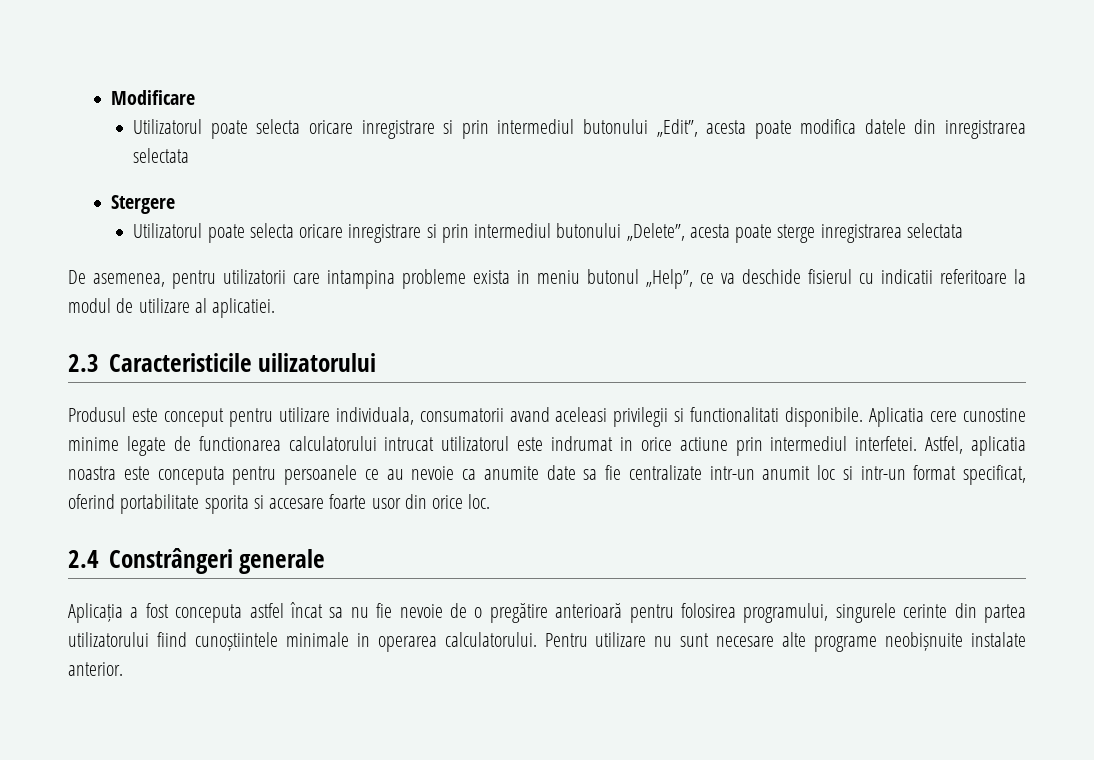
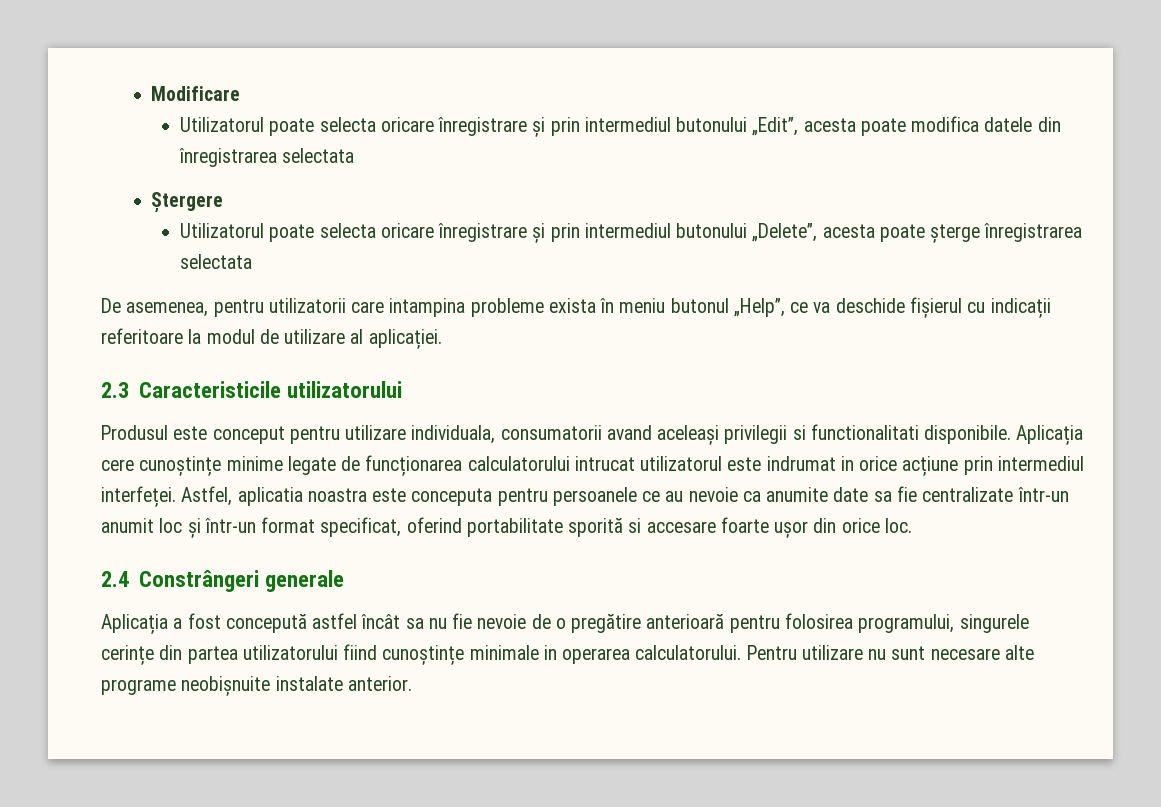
[361,120,454,139] inregistrare si -> [438,117,546,137] înregistrare și
[945,120,1027,139] [133,148,190,163] [111,195,176,214] [133,223,437,243] inregistrarea selectata // Stergere // Utilizatorul poate selecta oricare inregistrare si -> [179,148,355,167] [151,192,224,213] [180,223,546,243] înregistrarea selectata // Ștergere // Utilizatorul poate selecta oricare înregistrare și
[777,224,902,243] sterge inregistrarea -> [930,223,1083,243] șterge înregistrarea
[517,270,530,284] in -> [600,298,615,313] în
[808,269,933,284] fisierul cu indicatii -> [909,297,1051,318] fișierul cu indicații
[212,298,276,318] aplicatiei. -> [368,329,442,349] aplicației.
[258,353,377,372] uilizatorului -> [286,381,402,398] utilizatorului
[555,407,608,422] aceleasi -> [657,425,720,445] aceleași
[869,407,1026,427] Aplicatia cere cunostine -> [1016,425,1084,445] [101,456,222,476] Aplicația cere cunoștințe
[198,436,281,451] functionarea -> [365,455,463,476] funcționarea
[679,436,918,456] actiune prin intermediul interfetei. -> [902,456,1084,476] [101,486,176,507] acțiune prin intermediul interfeței.
[709,466,755,480] intr-un -> [1017,487,1069,502] într-un
[842,466,906,480] si intr-un -> [187,518,256,538] și într-un
[204,495,249,514] sporita -> [568,518,624,537] sporită
[371,498,401,509] usor -> [774,521,809,538] ușor
[175,602,323,623] conceputa astfel încat -> [225,613,401,633] concepută astfel încât
[903,604,948,618] cerinte -> [101,645,154,665] cerințe
[194,632,278,651] cunoștiintele -> [382,645,465,665] cunoștințe

